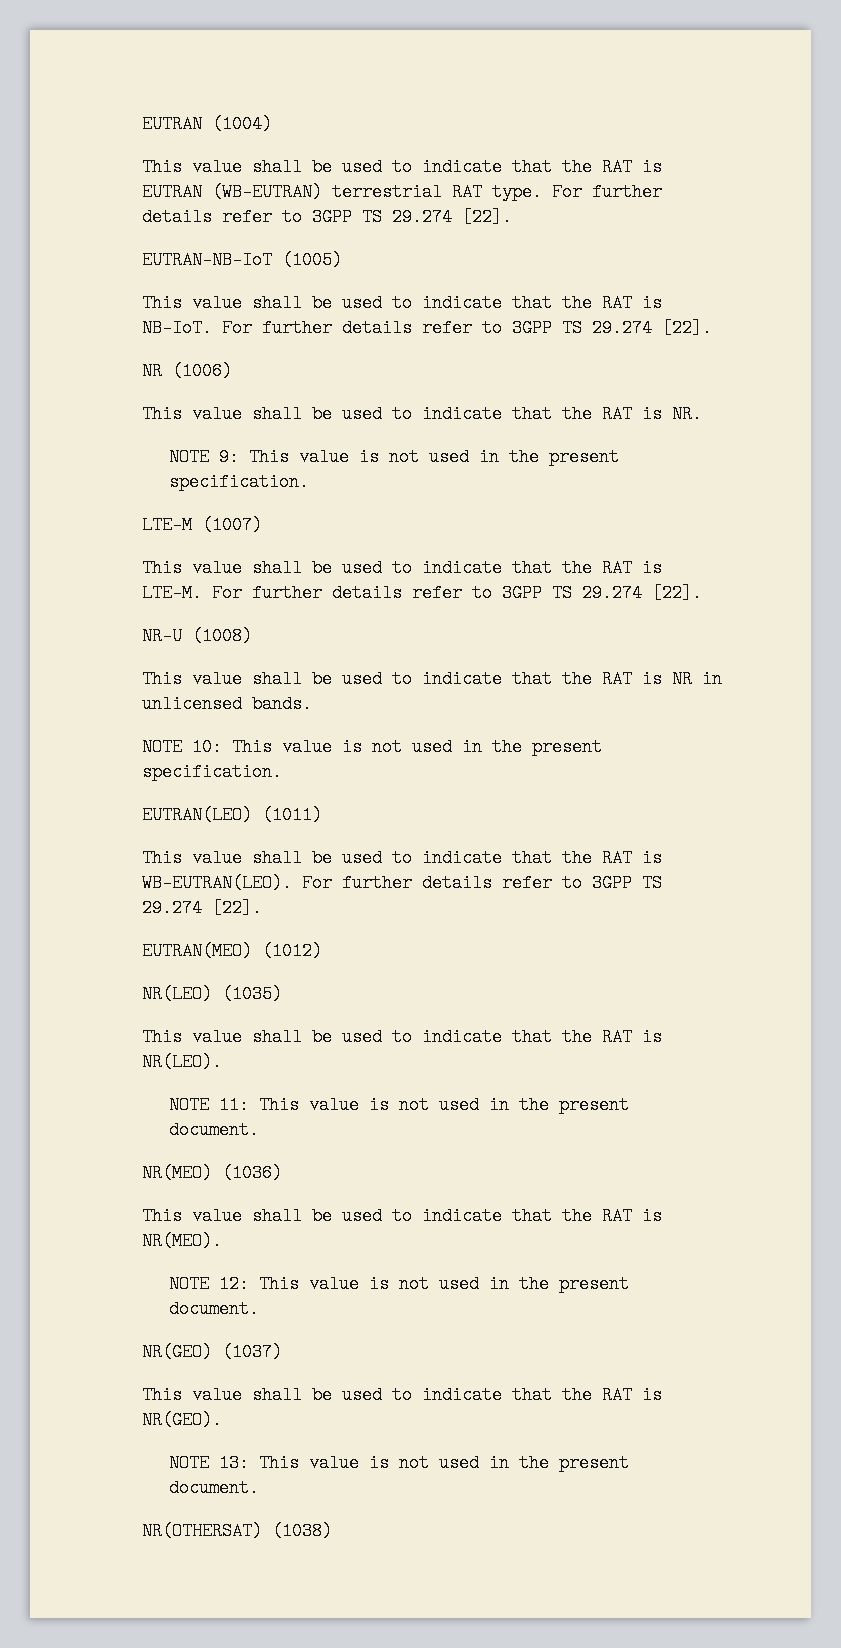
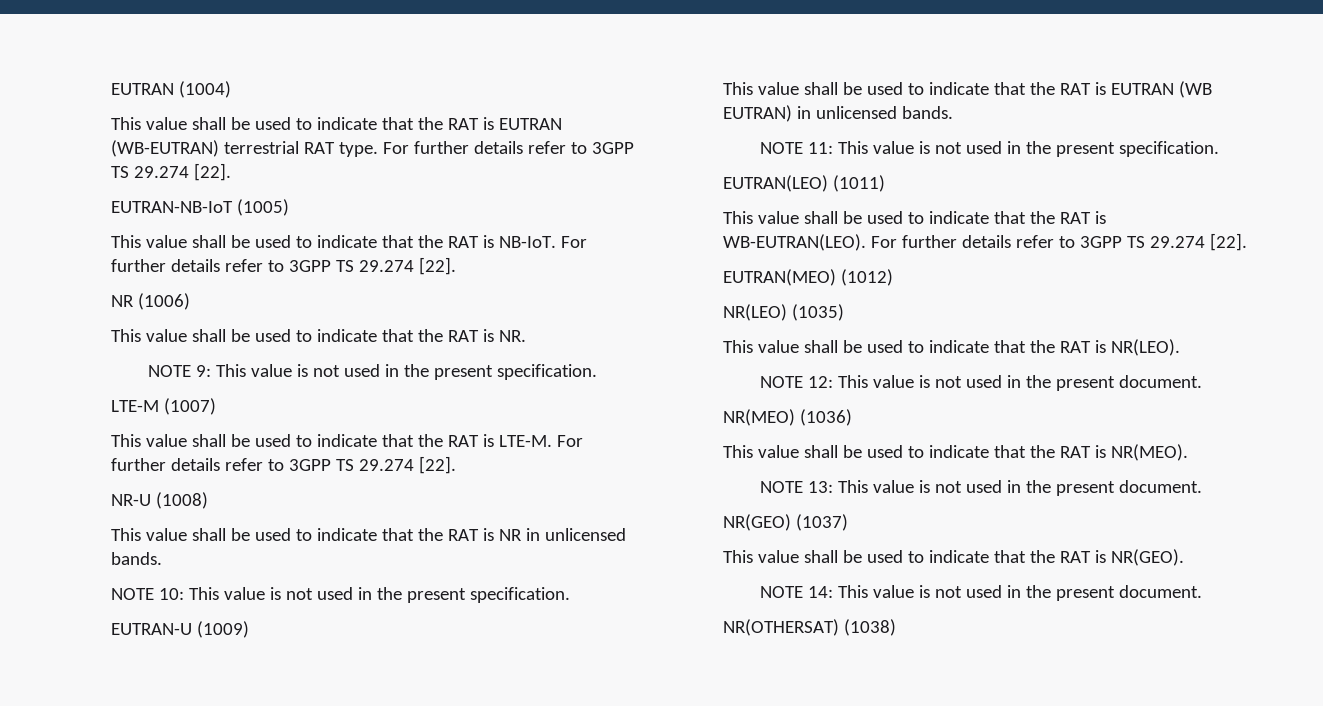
(282, 772) none -> [110,621,249,638] [722,81,1212,98] [722,105,953,122] [759,141,1219,157] // EUTRAN-U (1009) // This value shall be used to indicate that the RAT is EUTRAN (WB EUTRAN) in unlicensed bands. // NOTE 11: This value is not used in the present specification.
[219,1096,250,1114] 11: -> [807,376,833,388] 12:
[219,1275,250,1293] 12: -> [807,481,833,493] 13:
[219,1454,250,1472] 13: -> [807,586,833,598] 14:

